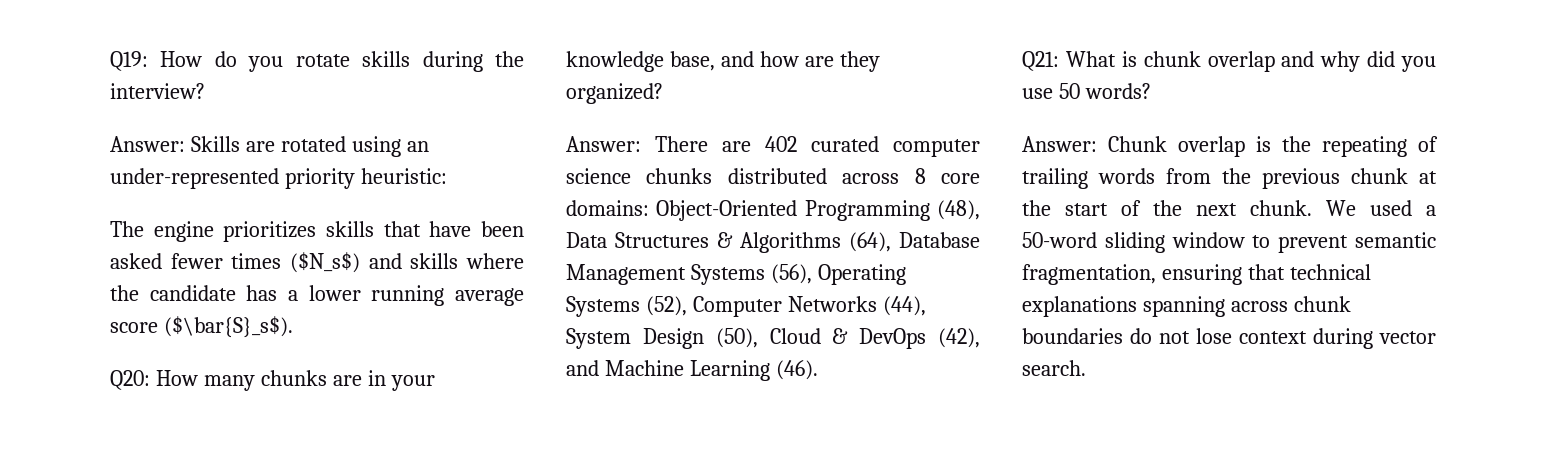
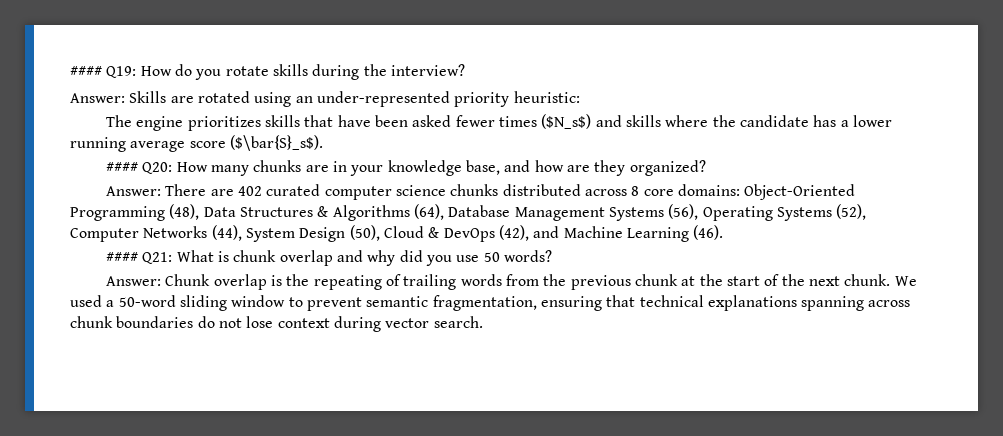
(110, 61) none -> [70,66,102,76] ####
(293, 327) none -> [106,162,139,172] ####
(818, 370) none -> [106,252,139,262] ####

